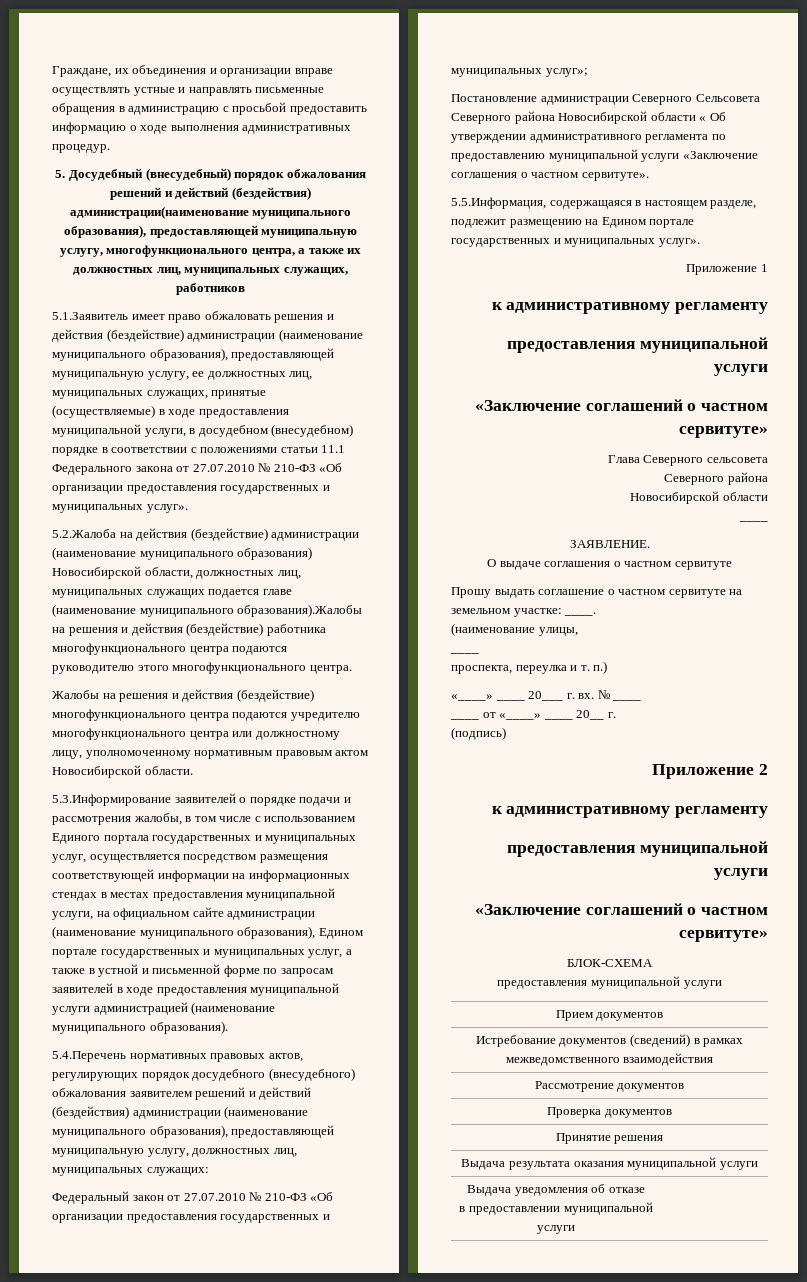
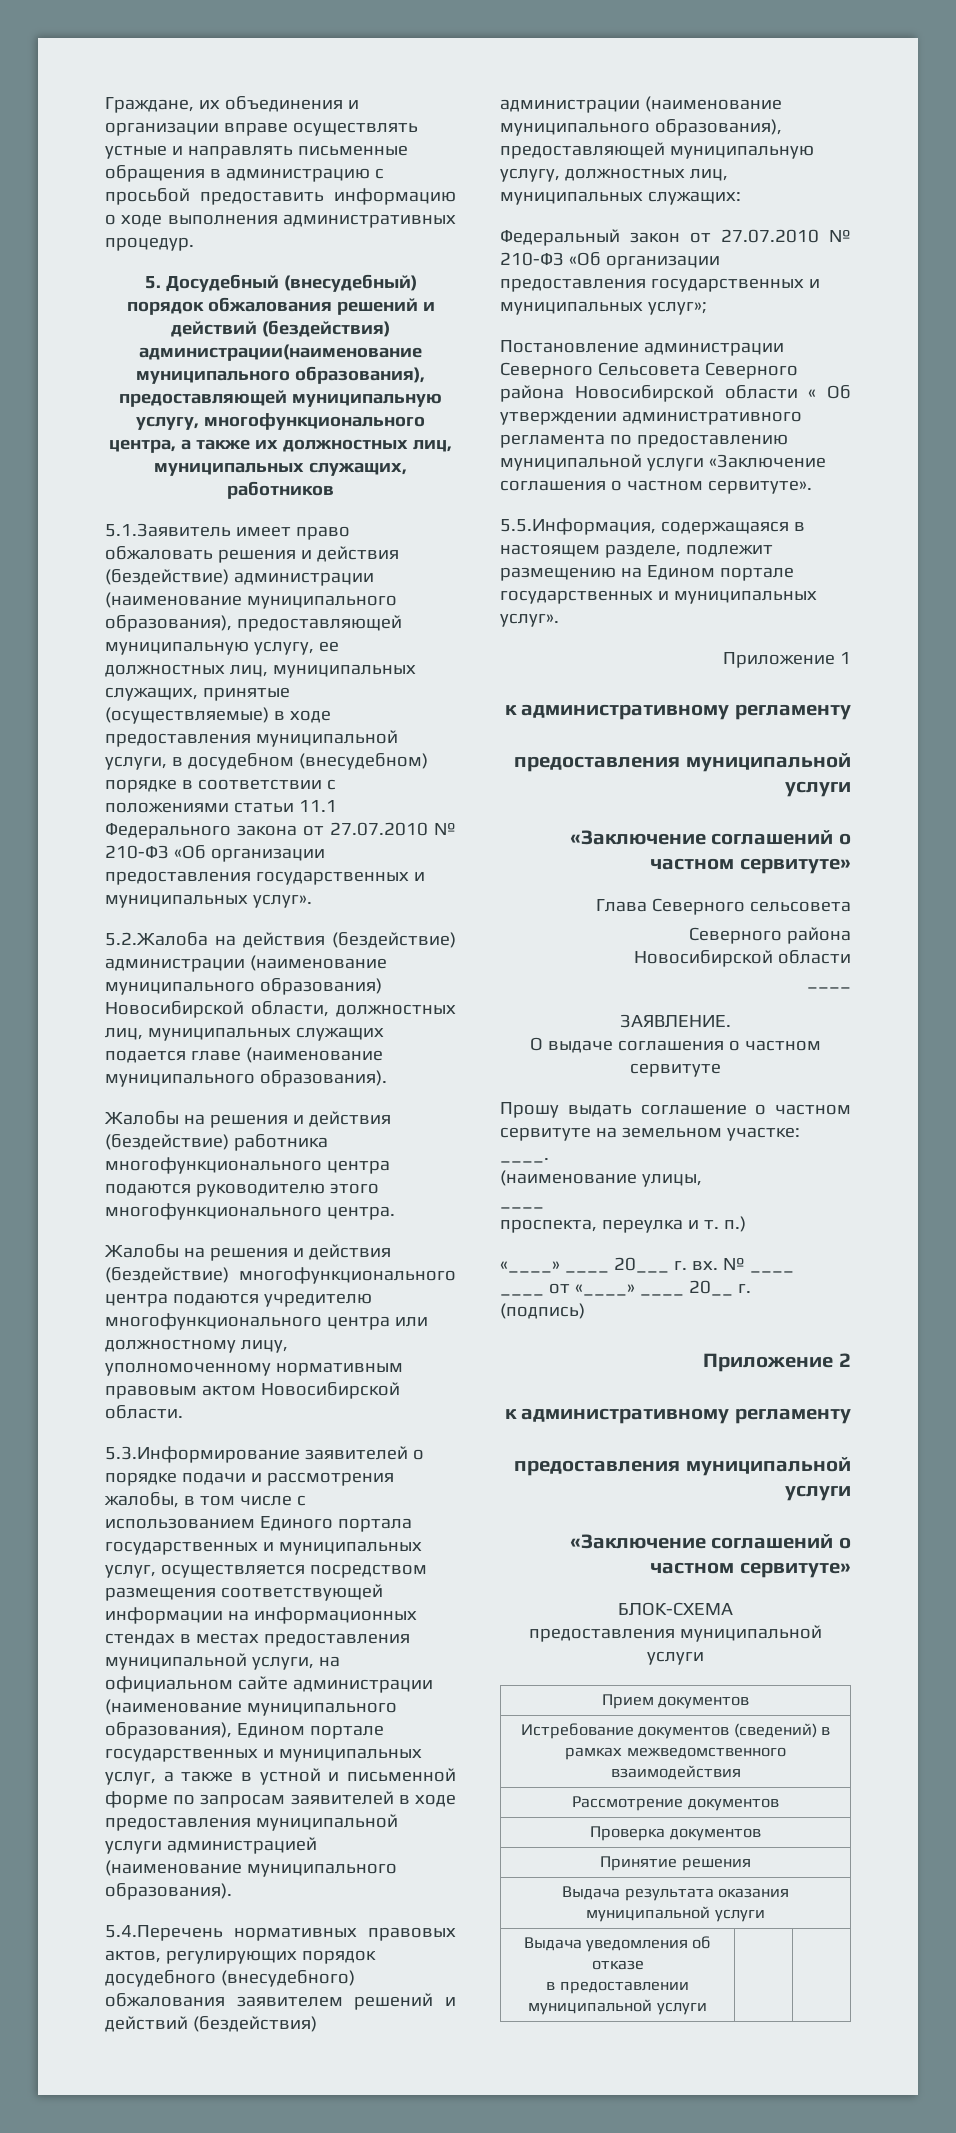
[237,604,363,617] образования).Жалобы -> [259,1070,387,1087] [104,1111,179,1125] образования). // Жалобы

